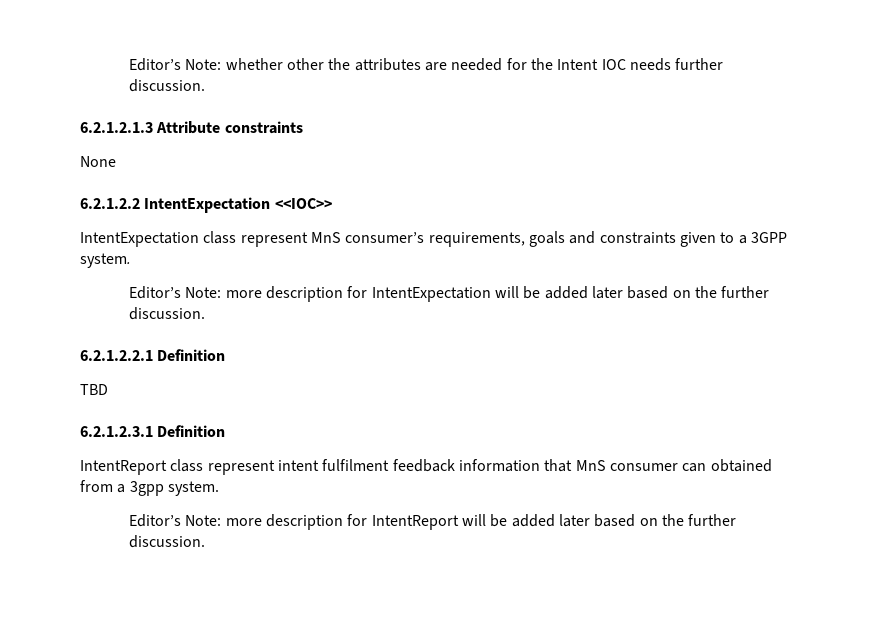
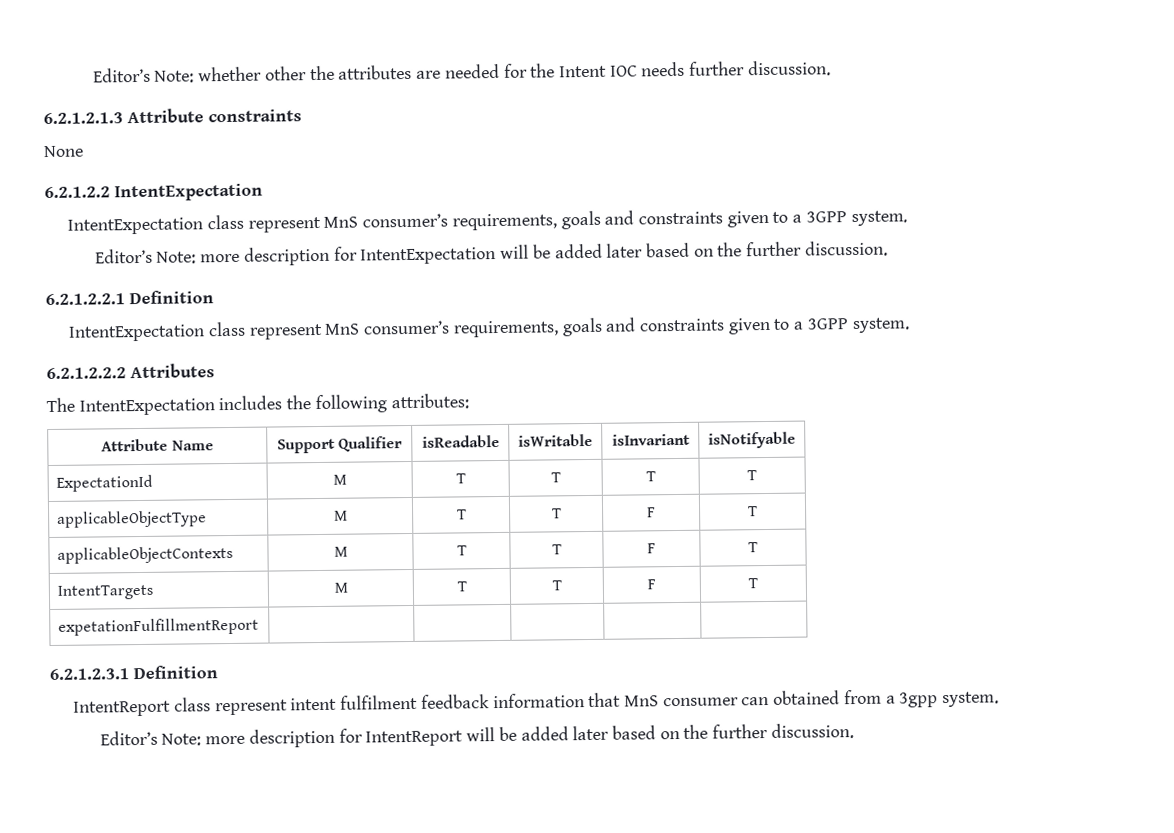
[274,198,332,209] <<IOC>> -> (263, 192) none
[80,384,108,395] TBD -> [68,317,910,342] [46,363,215,380] [46,393,469,416] [101,438,214,452] [276,436,404,454] [421,434,500,448] [518,433,593,447] [611,433,690,446] [708,431,796,449] [56,474,154,492] [332,474,347,485] [455,473,466,484] [550,472,561,483] [645,471,656,482] [747,470,757,481] [57,510,208,528] [333,510,348,521] [456,509,467,520] [551,508,562,519] [647,507,656,518] [748,506,758,517] [57,545,234,564] [333,546,348,557] [456,545,467,556] [551,544,562,555] [647,543,656,554] [748,542,758,553] [57,584,155,600] [333,582,348,593] [456,581,467,592] [551,580,562,591] [647,579,656,590] [748,578,758,589] [58,617,260,636] IntentExpectation class represent MnS consumer’s requirements, goals and constraints given to a 3GPP system. // 6.2.1.2.2.2 Attributes // The IntentExpectation includes the following attributes: // Attribute Name | Support Qualifier | isReadable | isWritable | isInvariant | isNotifyable // ExpectationId | M | T | T | T | T // applicableObjectType | M | T | T | F | T // applicableObjectContexts | M | T | T | F | T // IntentTargets | M | T | T | F | T // expetationFulfillmentReport | | | | |

